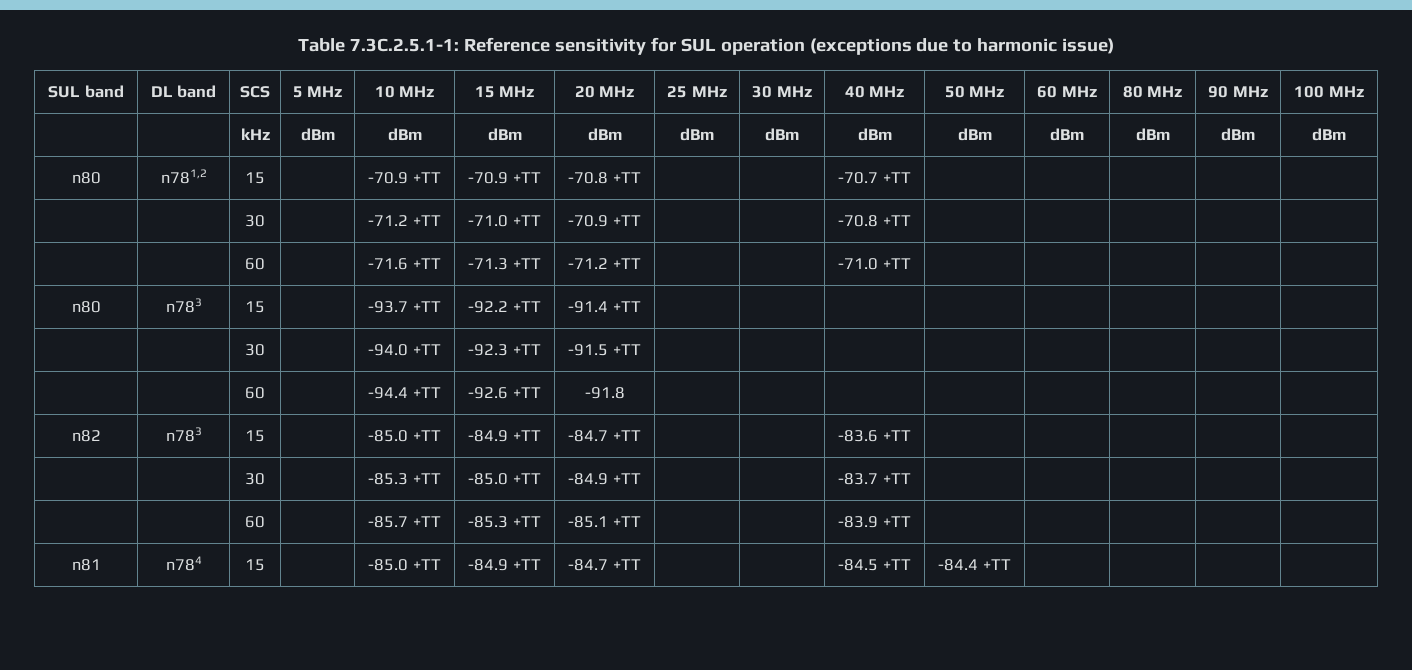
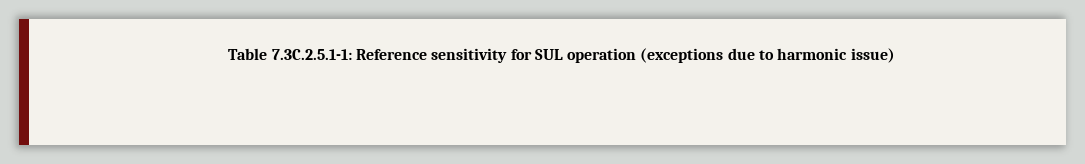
[48,85,124,98] [150,85,217,98] [240,86,270,98] [292,86,343,98] [374,86,435,98] [474,86,535,98] [574,86,635,98] [667,86,727,98] [752,86,812,98] [844,86,905,98] [944,86,1005,98] [1037,86,1097,98] [1122,86,1183,98] [1208,86,1268,98] [1294,86,1364,98] [240,128,270,140] [300,128,335,141] [387,128,422,141] [487,128,522,141] [587,128,622,141] [680,128,714,141] [765,128,799,141] [857,128,892,141] [957,128,992,141] [1050,128,1084,141] [1135,128,1170,141] [1221,128,1255,141] [1312,128,1346,141] [71,172,101,184] [160,169,207,184] [245,172,265,184] [368,172,441,184] [468,172,541,184] [568,172,641,184] [838,172,911,184] [245,215,265,227] [368,215,441,226] [468,215,541,227] [568,215,641,227] [838,215,911,227] [245,258,265,270] [368,258,441,270] [468,258,541,270] [568,258,641,269] [838,258,911,270] [71,301,101,313] [165,298,202,313] [245,301,265,313] [368,301,441,313] [468,301,541,313] [568,301,641,313] [245,344,265,356] [368,344,441,356] [468,344,541,356] [568,344,641,356] [245,387,265,399] [368,387,441,399] [468,387,541,399] [584,387,625,399] [71,430,101,442] [165,427,202,442] [245,430,265,442] [368,430,441,442] [468,430,541,442] [568,430,641,442] [838,430,911,442] [245,473,265,485] [368,473,441,485] [468,473,541,485] [568,473,641,485] [838,473,911,485] [245,516,265,528] [368,516,441,528] [468,516,541,528] [568,516,641,528] [838,516,911,528] [71,559,101,571] [165,556,202,571] [245,559,265,571] [368,559,441,571] [468,559,541,571] [568,559,641,571] [838,559,911,571] [938,559,1011,571] // SUL band | DL band | SCS | 5 MHz | 10 MHz | 15 MHz | 20 MHz | 25 MHz | 30 MHz | 40 MHz | 50 MHz | 60 MHz | 80 MHz | 90 MHz | 100 MHz // | | kHz | dBm | dBm | dBm | dBm | dBm | dBm | dBm | dBm | dBm | dBm | dBm | dBm // n80 | n781,2 | 15 | | -70.9 +TT | -70.9 +TT | -70.8 +TT | | | -70.7 +TT | | | | | // | | 30 | | -71.2 +TT | -71.0 +TT | -70.9 +TT | | | -70.8 +TT | | | | | // | | 60 | | -71.6 +TT | -71.3 +TT | -71.2 +TT | | | -71.0 +TT | | | | | // n80 | n783 | 15 | | -93.7 +TT | -92.2 +TT | -91.4 +TT | | | | | | | | // | | 30 | | -94.0 +TT | -92.3 +TT | -91.5 +TT | | | | | | | | // | | 60 | | -94.4 +TT | -92.6 +TT | -91.8 | | | | | | | | // n82 | n783 | 15 | | -85.0 +TT | -84.9 +TT | -84.7 +TT | | | -83.6 +TT | | | | | // | | 30 | | -85.3 +TT | -85.0 +TT | -84.9 +TT | | | -83.7 +TT | | | | | // | | 60 | | -85.7 +TT | -85.3 +TT | -85.1 +TT | | | -83.9 +TT | | | | | // n81 | n784 | 15 | | -85.0 +TT | -84.9 +TT | -84.7 +TT | | | -84.5 +TT | -84.4 +TT | | | | -> (895, 55) none

